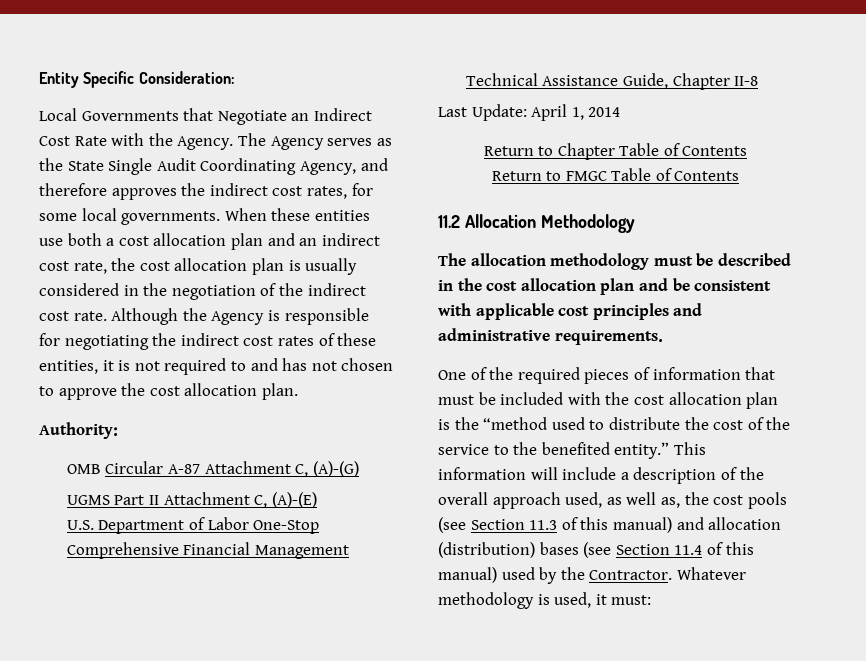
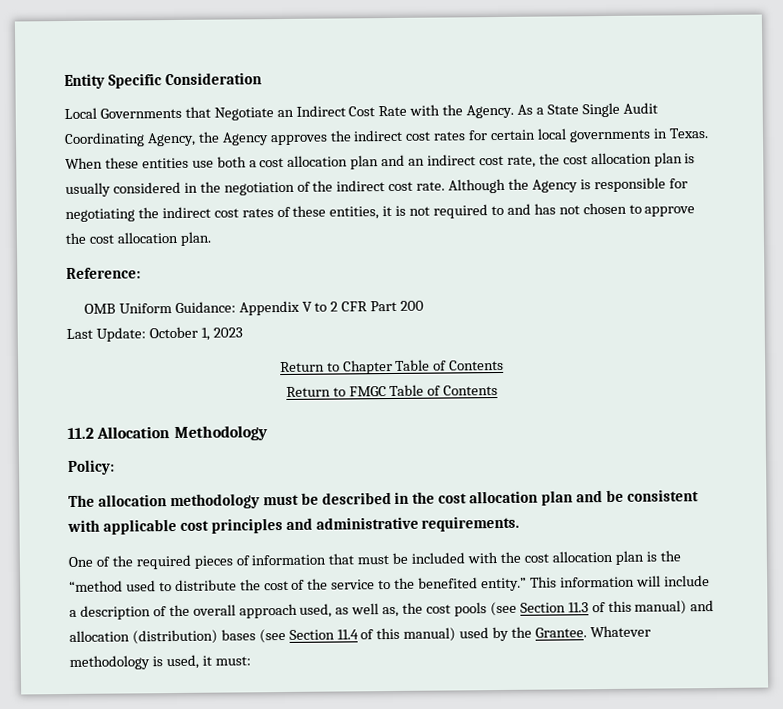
[138,71,235,84] Consideration: -> [165,72,263,86] Consideration
[237,133,392,150] [39,158,63,171] The Agency serves as the -> [517,104,544,115] As a
[360,158,388,171] [39,183,107,196] and therefore -> [197,131,269,146] the Agency
[306,183,373,199] [39,208,221,225] rates, for some local governments. -> [433,128,709,143] rates for certain local governments in Texas.
[39,422,118,439] Authority: -> [66,267,141,280] Reference:
[105,461,359,477] [66,492,317,508] [66,517,320,534] [66,542,350,559] [465,73,759,90] Circular A-87 Attachment C, (A)-(G) // UGMS Part II Attachment C, (A)-(E) // U.S. Department of Labor One-Stop Comprehensive Financial Management Technical Assistance Guide, Chapter II-8 -> [118,300,425,316] Uniform Guidance: Appendix V to 2 CFR Part 200
[531,104,621,121] April 1, 2014 -> [148,326,243,341] October 1, 2023
(635, 223) none -> [67,459,115,475] // Policy:
[589,570,673,580] Contractor. -> [534,627,587,638] Grantee.

